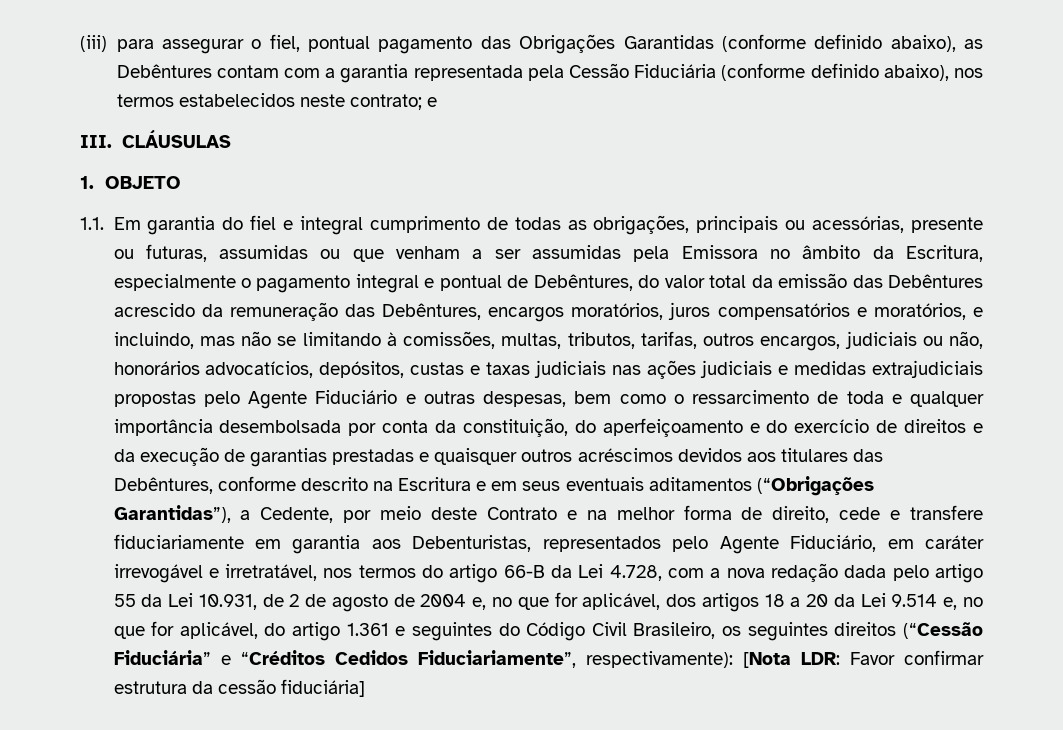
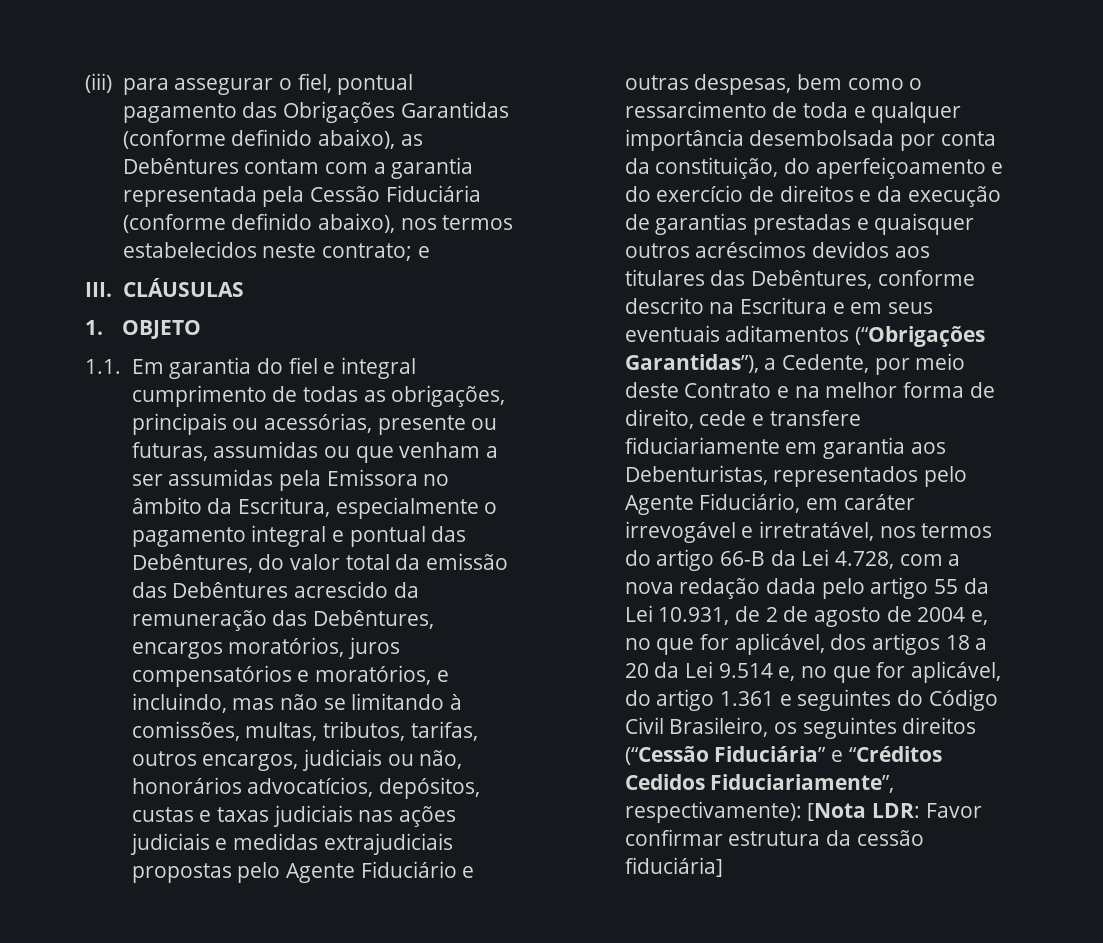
[507,275,529,288] de -> [431,526,467,542] das

